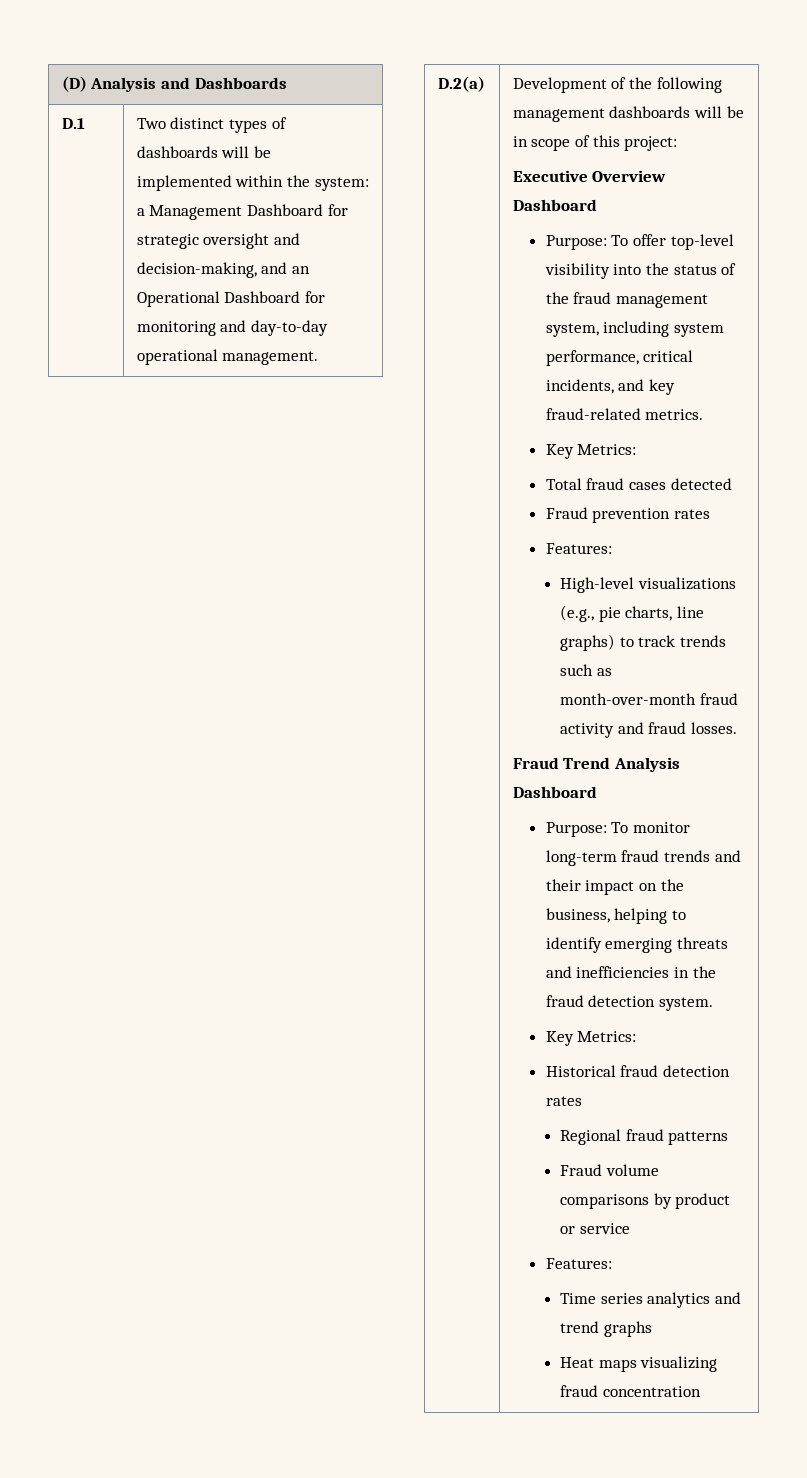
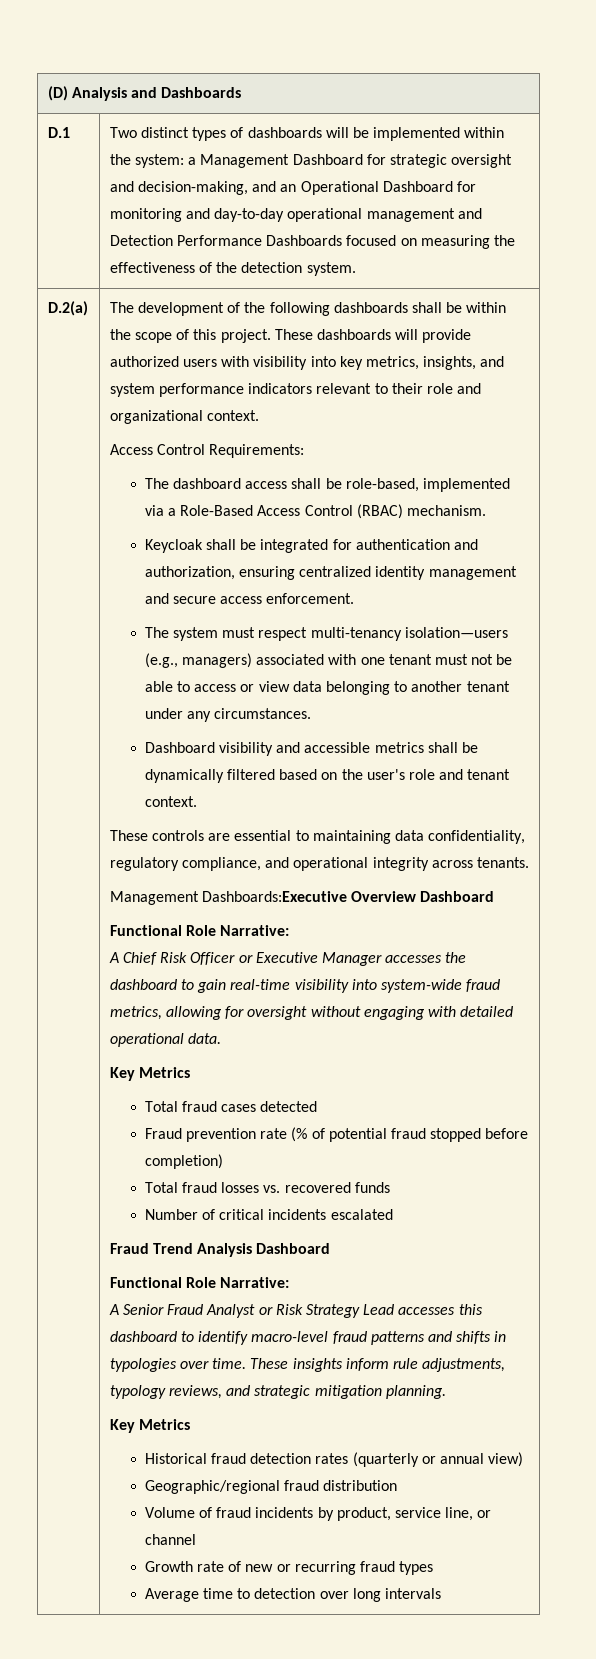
[222,351,319,365] management. -> [366,208,482,222] [109,235,515,249] [109,262,356,276] management and Detection Performance Dashboards focused on measuring the effectiveness of the detection system.
[512,77,607,93] Development -> [109,302,225,316] The development
[512,106,744,122] [512,135,678,151] [512,170,667,182] [512,199,597,211] [545,234,734,250] [544,263,737,279] [545,292,708,308] [545,321,724,337] [545,350,694,366] [545,379,675,395] [545,408,704,420] [545,444,637,459] management dashboards will be in scope of this project: // Executive Overview Dashboard // Purpose: To offer top-level visibility into the status of the fraud management system, including system performance, critical incidents, and key fraud-related metrics. // Key Metrics: -> [333,302,507,313] [109,329,472,343] [109,356,505,370] [109,383,482,397] [109,410,260,424] [109,444,305,458] [144,478,510,492] [144,504,486,519] [144,539,478,553] [144,566,517,580] [144,593,355,604] [144,627,508,641] [144,653,513,668] [144,681,510,695] [144,708,312,722] [144,742,478,756] [144,769,511,783] [144,796,197,807] [109,830,526,844] [109,857,529,871] [109,891,495,905] [109,925,290,936] [108,952,467,966] [109,979,501,993] [109,1006,514,1020] [109,1033,222,1047] [109,1067,191,1081] dashboards shall be within the scope of this project. These dashboards will provide authorized users with visibility into key metrics, insights, and system performance indicators relevant to their role and organizational context. // Access Control Requirements: // The dashboard access shall be role-based, implemented via a Role-Based Access Control (RBAC) mechanism. // Keycloak shall be integrated for authentication and authorization, ensuring centralized identity management and secure access enforcement. // The system must respect multi-tenancy isolation—users (e.g., managers) associated with one tenant must not be able to access or view data belonging to another tenant under any circumstances. // Dashboard visibility and accessible metrics shall be dynamically filtered based on the user's role and tenant context. // These controls are essential to maintaining data confidentiality, regulatory compliance, and operational integrity across tenants. // Management Dashboards:Executive Overview Dashboard // Functional Role Narrative: // A Chief Risk Officer or Executive Manager accesses the dashboard to gain real-time visibility into system-wide fraud metrics, allowing for oversight without engaging with detailed operational data. // Key Metrics
[673,509,710,519] [545,543,612,554] [560,577,736,593] [560,605,704,622] [560,634,726,651] [560,664,612,676] [560,693,738,705] [560,722,737,738] [512,757,680,772] [512,786,597,798] [545,822,690,837] [545,850,741,866] [545,879,684,895] [545,908,686,924] [545,937,728,953] [545,966,716,978] [545,995,713,1011] [545,1031,637,1046] rates // Features: // High-level visualizations (e.g., pie charts, line graphs) to track trends such as month-over-month fraud activity and fraud losses. // Fraud Trend Analysis Dashboard // Purpose: To monitor long-term fraud trends and their impact on the business, helping to identify emerging threats and inefficiencies in the fraud detection system. // Key Metrics: -> [260,1127,529,1142] [144,1154,223,1169] [144,1182,390,1193] [144,1209,393,1220] [109,1243,331,1257] [109,1277,290,1288] [108,1304,483,1318] [109,1331,507,1345] [109,1358,506,1372] [109,1385,446,1399] [109,1419,191,1433] rate (% of potential fraud stopped before completion) // Total fraud losses vs. recovered funds // Number of critical incidents escalated // Fraud Trend Analysis Dashboard // Functional Role Narrative: // A Senior Fraud Analyst or Risk Strategy Lead accesses this dashboard to identify macro-level fraud patterns and shifts in typologies over time. These insights inform rule adjustments, typology reviews, and strategic mitigation planning. // Key Metrics
[560,1129,729,1145] [560,1164,659,1176] [560,1193,731,1209] [560,1223,630,1234] [545,1258,612,1269] [560,1292,741,1308] [560,1321,652,1337] [560,1356,718,1372] [560,1385,701,1397] // Regional fraud patterns // Fraud volume comparisons by product or service // Features: // Time series analytics and trend graphs // Heat maps visualizing fraud concentration -> [352,1452,524,1467] [144,1480,398,1494] [144,1507,492,1521] [144,1534,196,1545] [144,1561,434,1575] [144,1588,441,1602] (quarterly or annual view) // Geographic/regional fraud distribution // Volume of fraud incidents by product, service line, or channel // Growth rate of new or recurring fraud types // Average time to detection over long intervals

